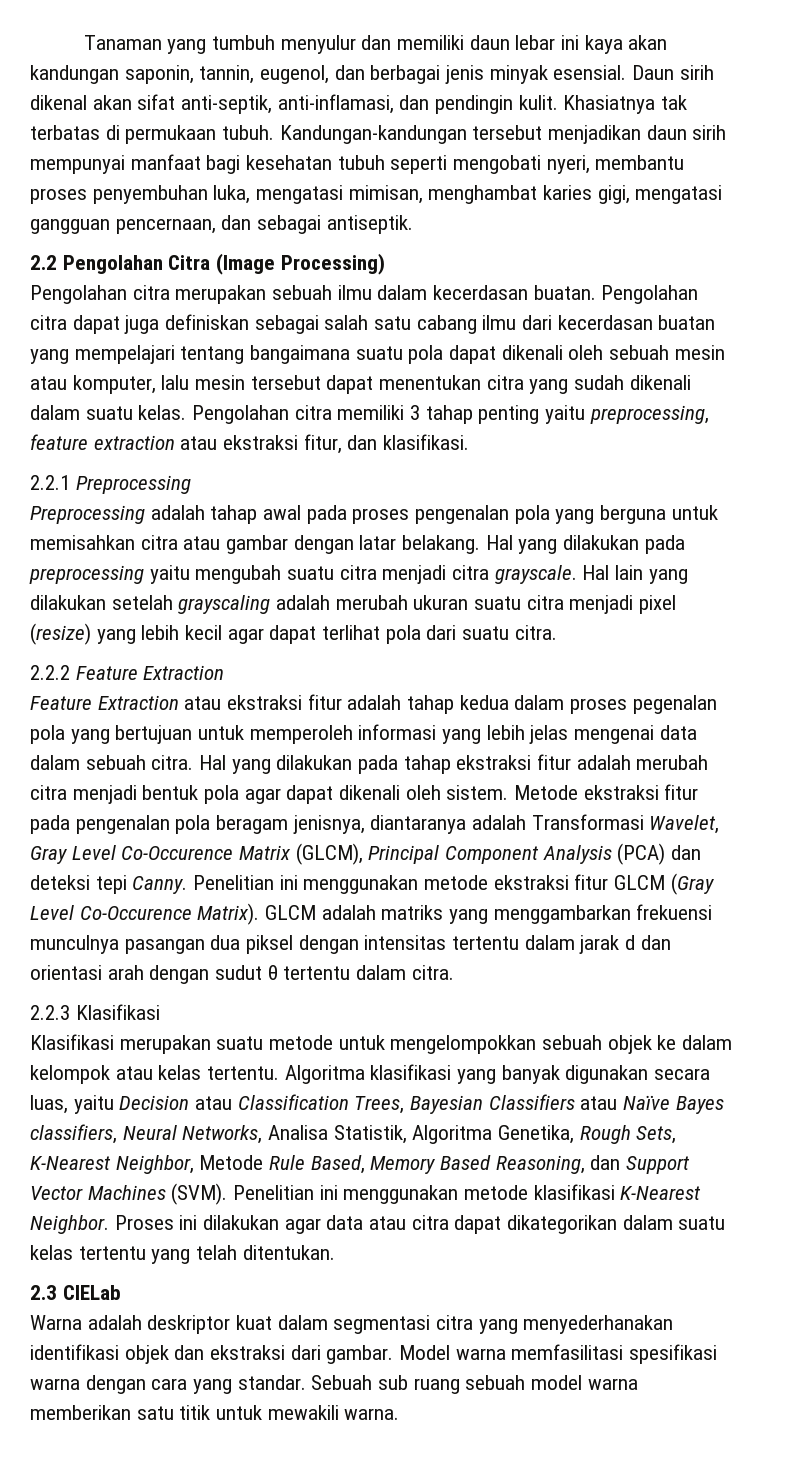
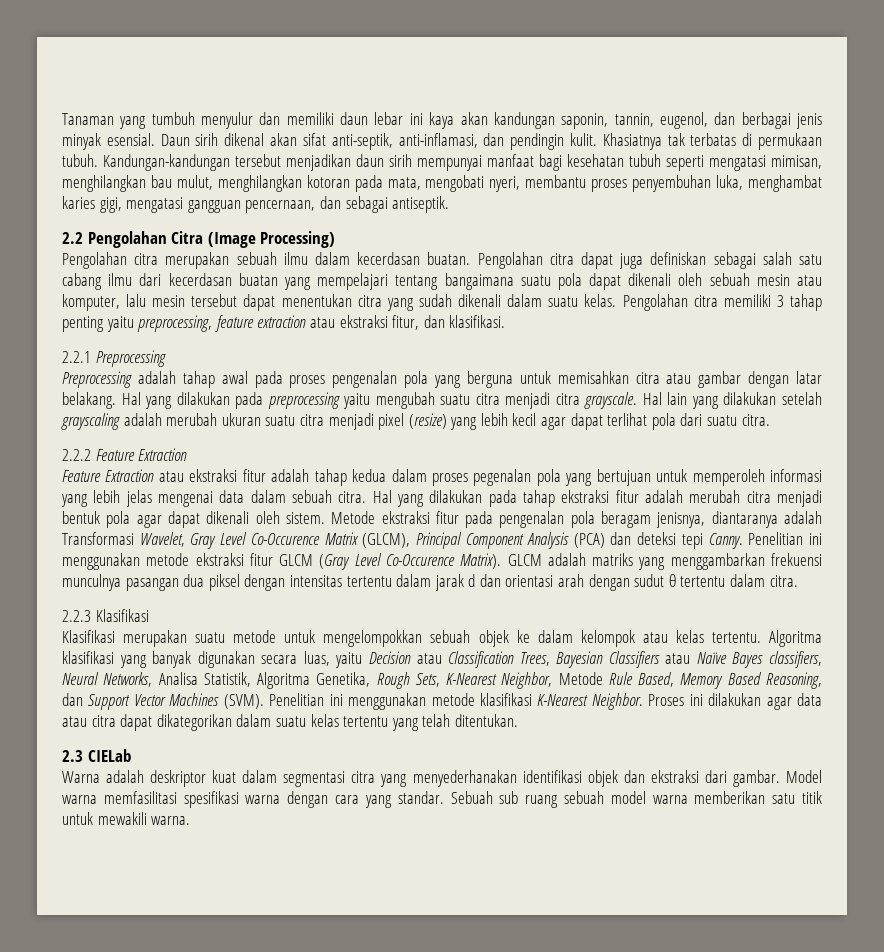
(448, 164) none -> [709,155,822,171] [62,175,421,192] mengatasi mimisan, menghilangkan bau mulut, menghilangkan kotoran pada mata,
[256,185,423,204] mengatasi mimisan, -> (744, 182) none

